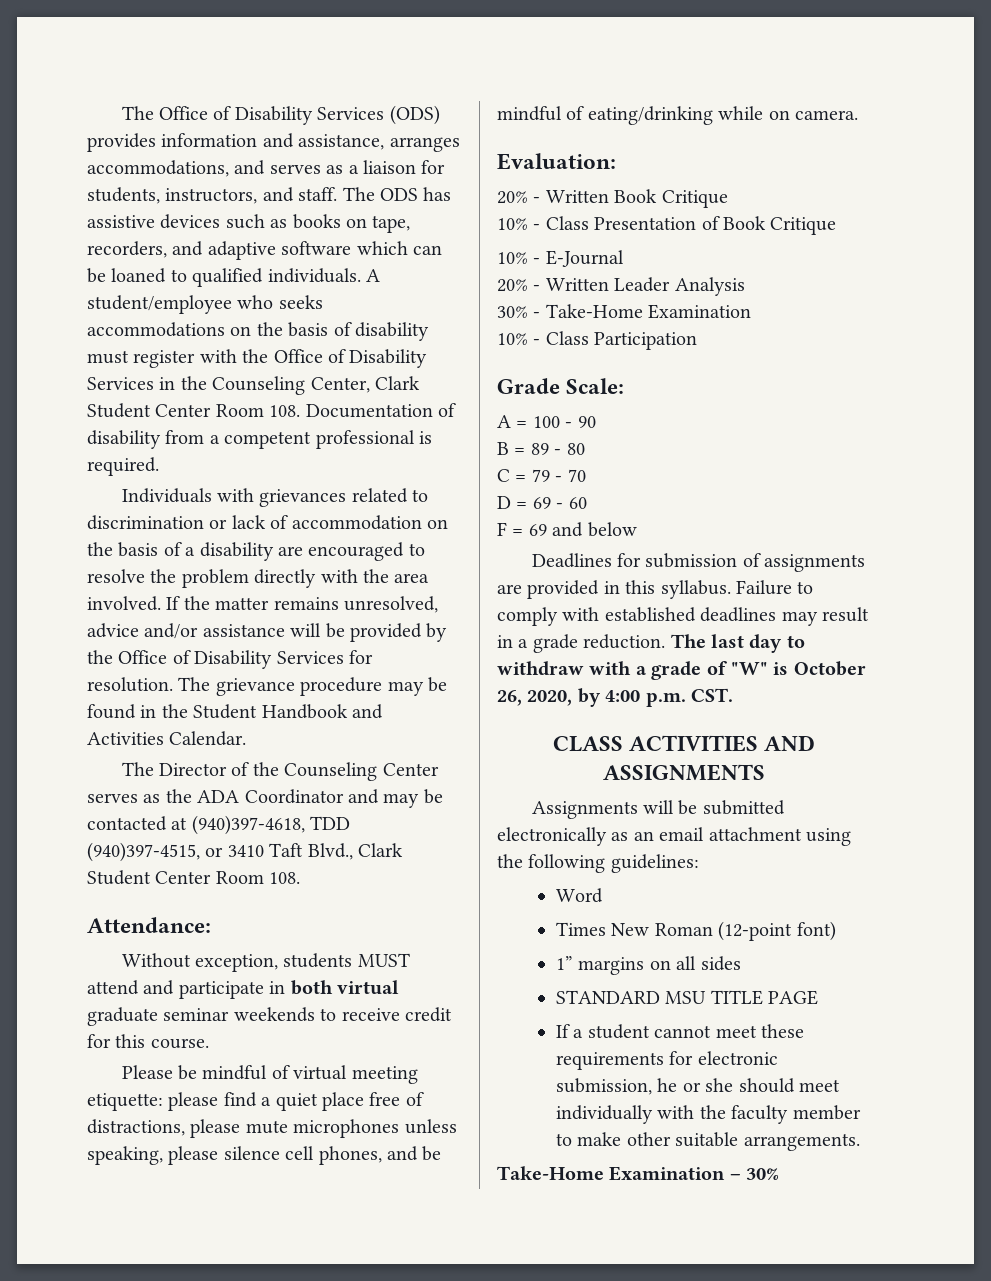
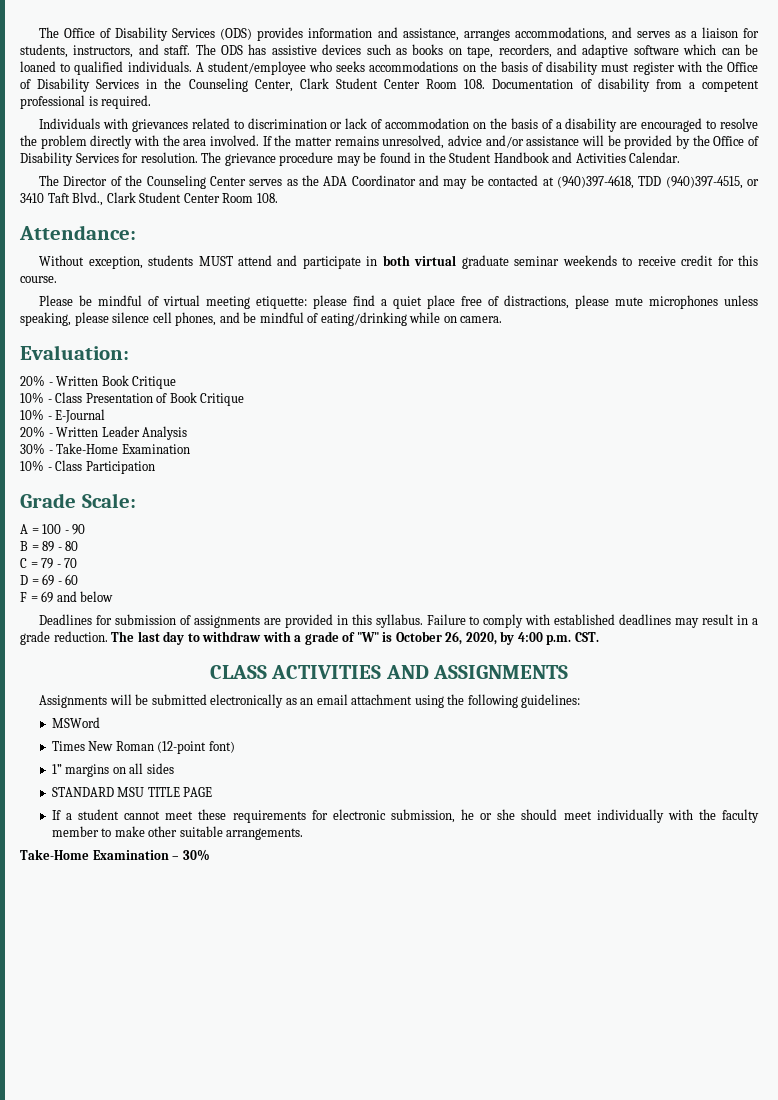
[555,888,603,903] Word -> [51,717,100,728] MSWord

